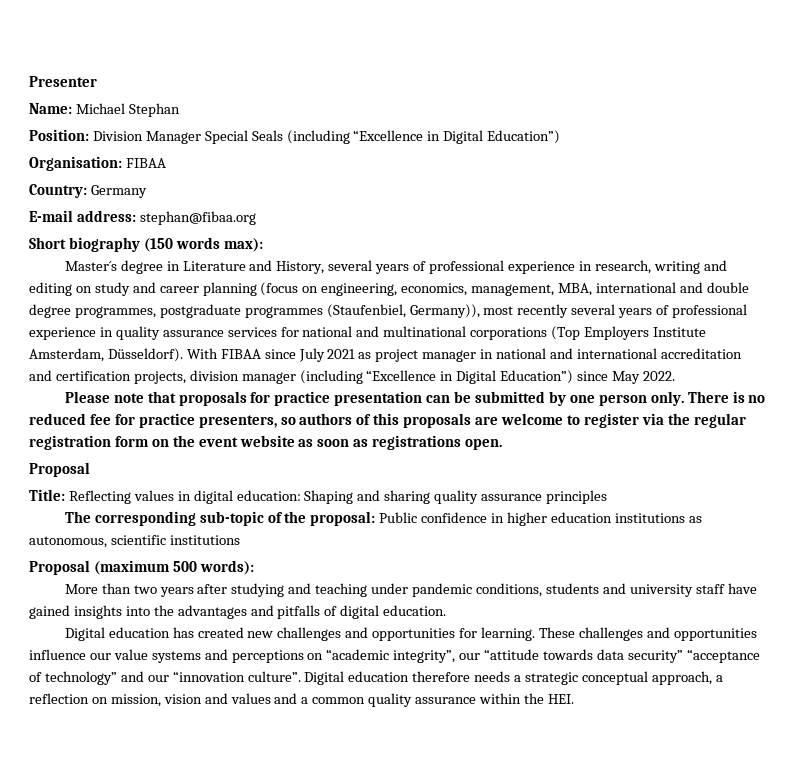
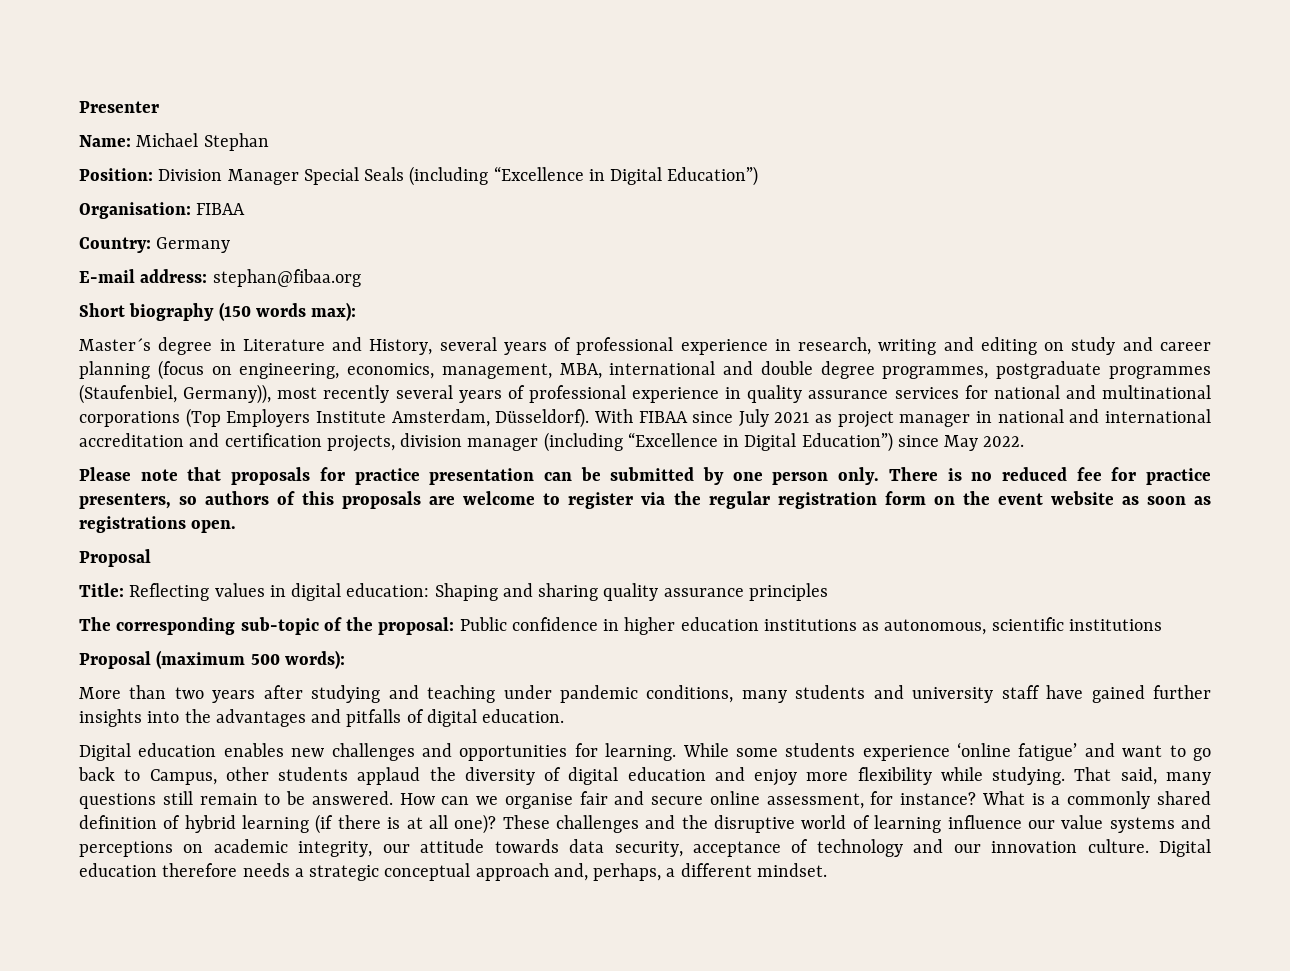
(542, 590) none -> [741,690,787,703] many
(70, 612) none -> [1153,685,1211,699] further
[172,627,244,638] has created -> [223,743,284,757] enables
[538,627,757,641] These challenges and opportunities -> [682,742,1212,761] [78,767,1212,786] [79,791,1212,809] [79,814,942,834] While some students experience ‘online fatigue’ and want to go back to Campus, other students applaud the diversity of digital education and enjoy more flexibility while studying. That said, many questions still remain to be answered. How can we organise fair and secure online assessment, for instance? What is a commonly shared definition of hybrid learning (if there is at all one)? These challenges and the disruptive world of learning
[326,649,760,663] [29,671,301,685] “academic integrity”, our “attitude towards data security” “acceptance of technology” and our “innovation culture”. -> [213,839,1149,857] academic integrity, our attitude towards data security, acceptance of technology and our innovation culture.
[651,671,723,685] [29,693,574,707] approach, a reflection on mission, vision and values and a common quality assurance within the HEI. -> [475,863,827,881] approach and, perhaps, a different mindset.

